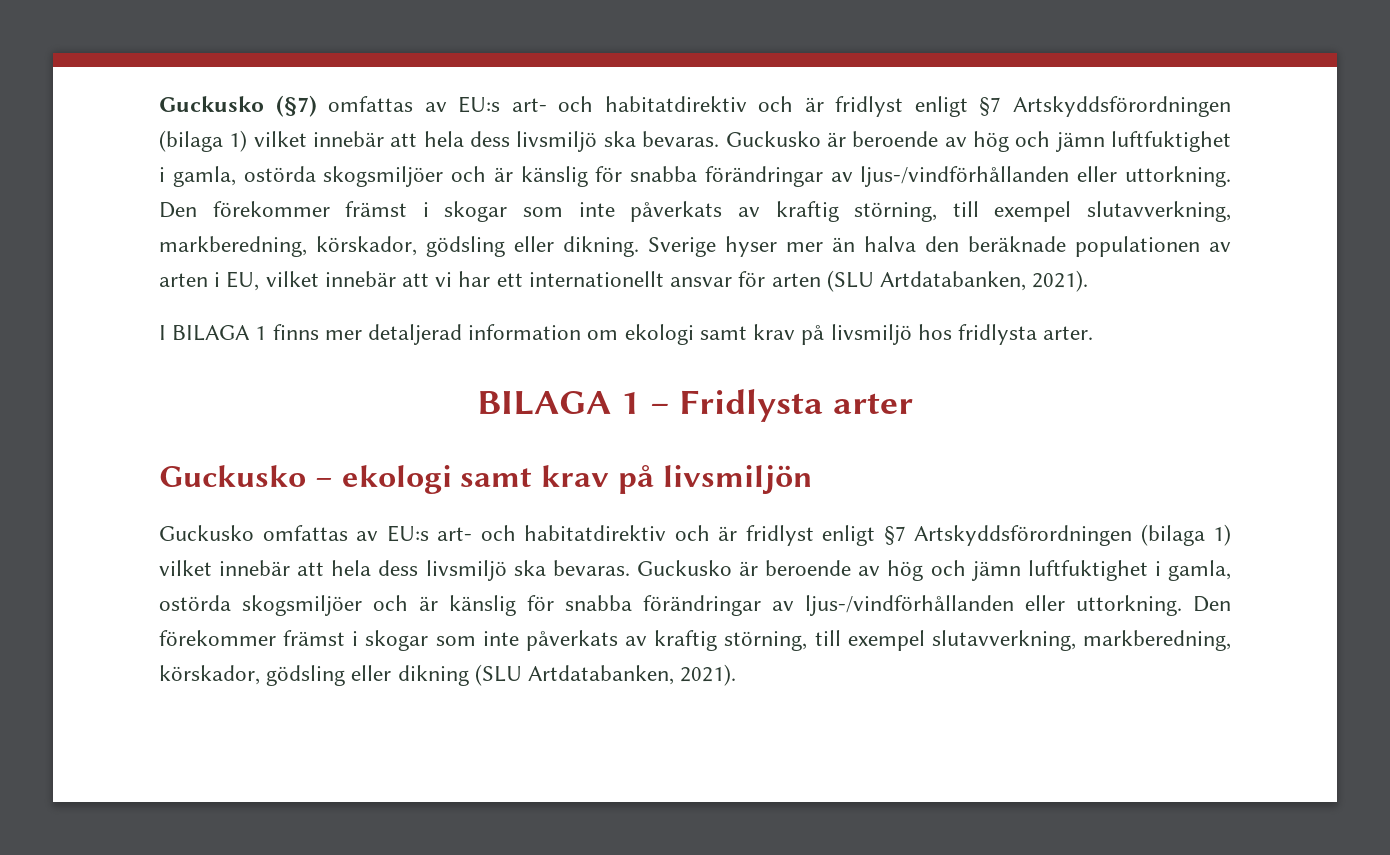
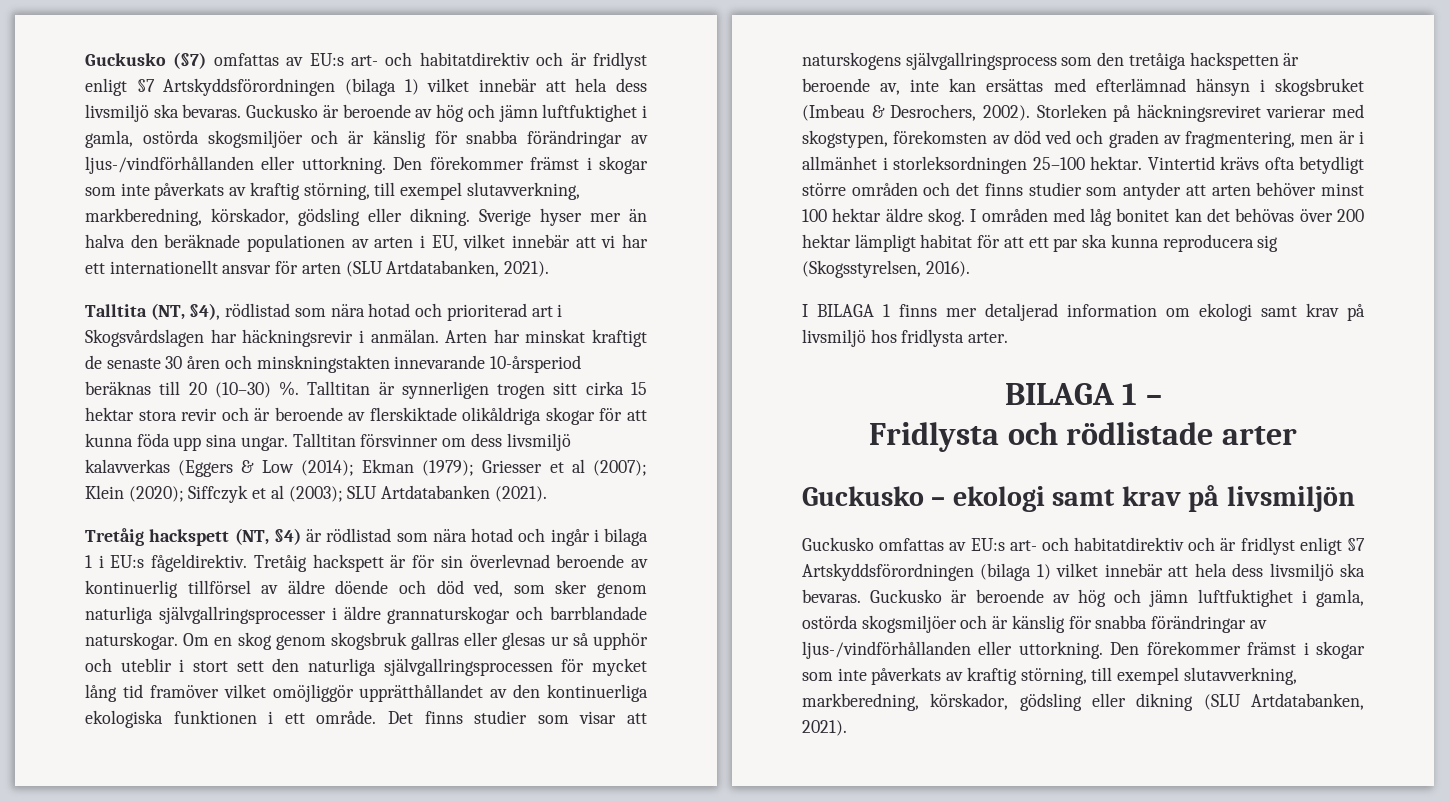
(1089, 281) none -> [85,303,563,321] [85,329,647,347] [85,355,582,373] [85,381,647,399] [85,407,647,425] [85,433,571,451] [85,459,647,477] [85,485,547,503] [85,528,648,546] [85,554,649,572] [85,580,648,598] [85,606,647,624] [85,632,648,650] [85,658,647,676] [85,684,648,702] [85,710,648,728] [802,52,1300,70] [802,78,1364,96] [802,104,1364,122] [802,130,1364,148] [802,156,1364,174] [802,182,1364,200] [802,208,1364,226] [802,234,1279,252] [802,260,970,278] // Talltita (NT, §4), rödlistad som nära hotad och prioriterad art i Skogsvårdslagen har häckningsrevir i anmälan. Arten har minskat kraftigt de senaste 30 åren och minskningstakten innevarande 10-årsperiod beräknas till 20 (10–30) %. Talltitan är synnerligen trogen sitt cirka 15 hektar stora revir och är beroende av flerskiktade olikåldriga skogar för att kunna föda upp sina ungar. Talltitan försvinner om dess livsmiljö kalavverkas (Eggers & Low (2014); Ekman (1979); Griesser et al (2007); Klein (2020); Siffczyk et al (2003); SLU Artdatabanken (2021). // Tretåig hackspett (NT, §4) är rödlistad som nära hotad och ingår i bilaga 1 i EU:s fågeldirektiv. Tretåig hackspett är för sin överlevnad beroende av kontinuerlig tillförsel av äldre döende och död ved, som sker genom naturliga självgallringsprocesser i äldre grannaturskogar och barrblandade naturskogar. Om en skog genom skogsbruk gallras eller glesas ur så upphör och uteblir i stort sett den naturliga självgallringsprocessen för mycket lång tid framöver vilket omöjliggör upprätthållandet av den kontinuerliga ekologiska funktionen i ett område. Det finns studier som visar att naturskogens självgallringsprocess som den tretåiga hackspetten är beroende av, inte kan ersättas med efterlämnad hänsyn i skogsbruket (Imbeau & Desrochers, 2002). Storleken på häckningsreviret varierar med skogstypen, förekomsten av död ved och graden av fragmentering, men är i allmänhet i storleksordningen 25–100 hektar. Vintertid krävs ofta betydligt större områden och det finns studier som antyder att arten behöver minst 100 hektar äldre skog. I områden med låg bonitet kan det behövas över 200 hektar lämpligt habitat för att ett par ska kunna reproducera sig (Skogsstyrelsen, 2016).
[679,389,824,422] Fridlysta -> [869,422,1214,452] // Fridlysta och rödlistade

